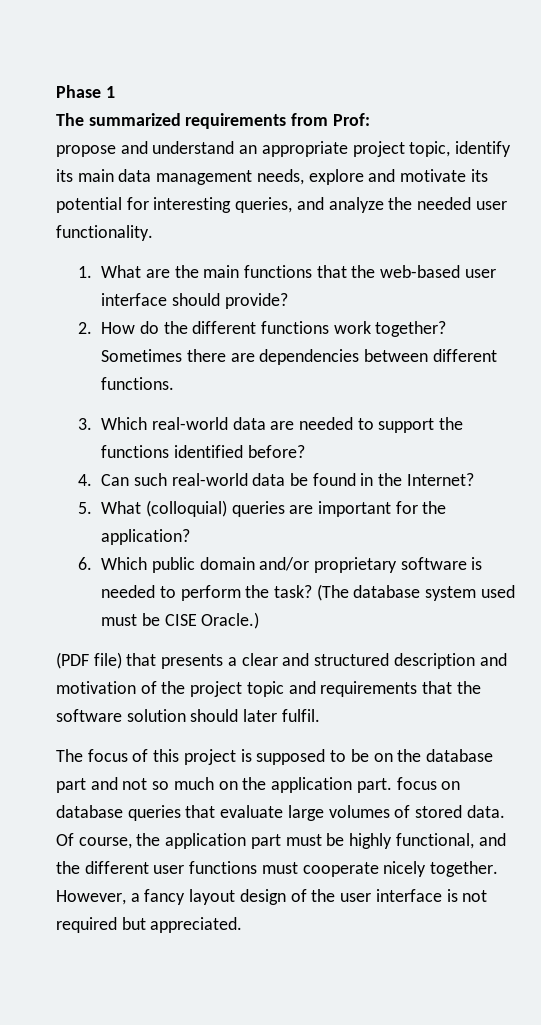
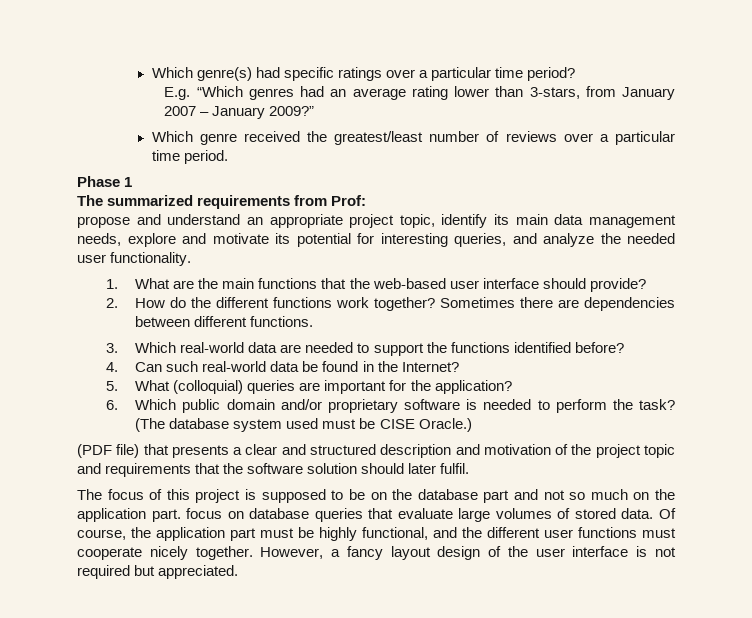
(56, 91) none -> [151,67,576,81] [164,86,675,100] [164,106,315,119] [151,131,675,145] [151,150,228,164] Which genre(s) had specific ratings over a particular time period? // E.g. “Which genres had an average rating lower than 3-stars, from January 2007 – January 2009?” // Which genre received the greatest/least number of reviews over a particular time period. //

